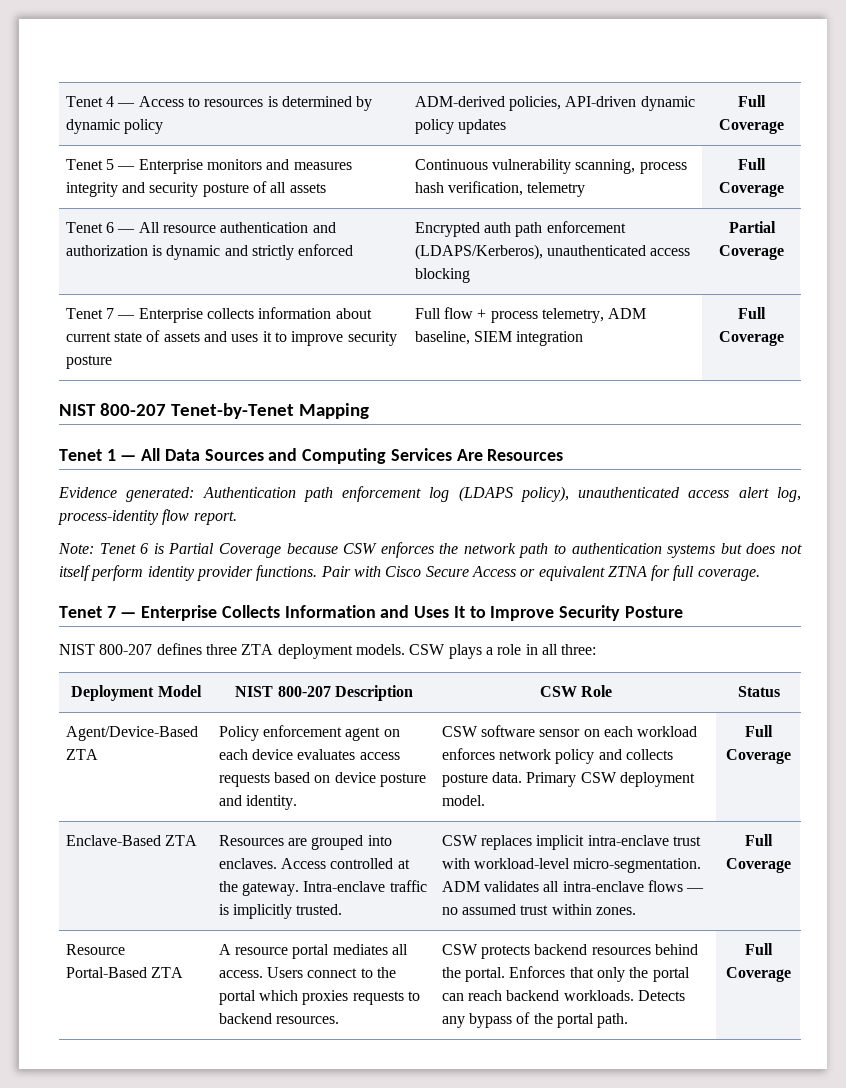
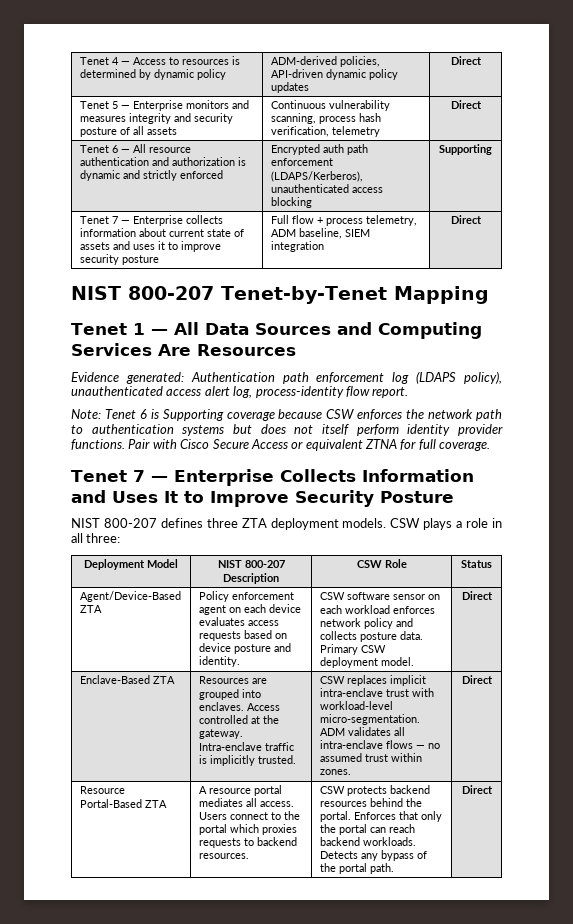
[738,95,766,107] [719,119,784,134] Full Coverage -> [450,56,482,65] Direct
[738,158,766,170] [719,182,784,197] Full Coverage -> [450,100,482,109] Direct
[728,221,776,233] [719,245,784,260] Partial Coverage -> [439,144,492,155] Supporting
[738,307,766,319] [719,331,784,346] Full Coverage -> [450,215,482,224] Direct
[168,543,281,558] Partial Coverage -> [162,409,275,421] Supporting coverage
[745,725,773,737] [726,749,791,764] Full Coverage -> [461,591,493,600] Direct
[745,834,773,846] [726,858,791,873] Full Coverage -> [461,675,493,684] Direct
[745,943,773,955] [726,967,791,982] Full Coverage -> [461,785,493,794] Direct

